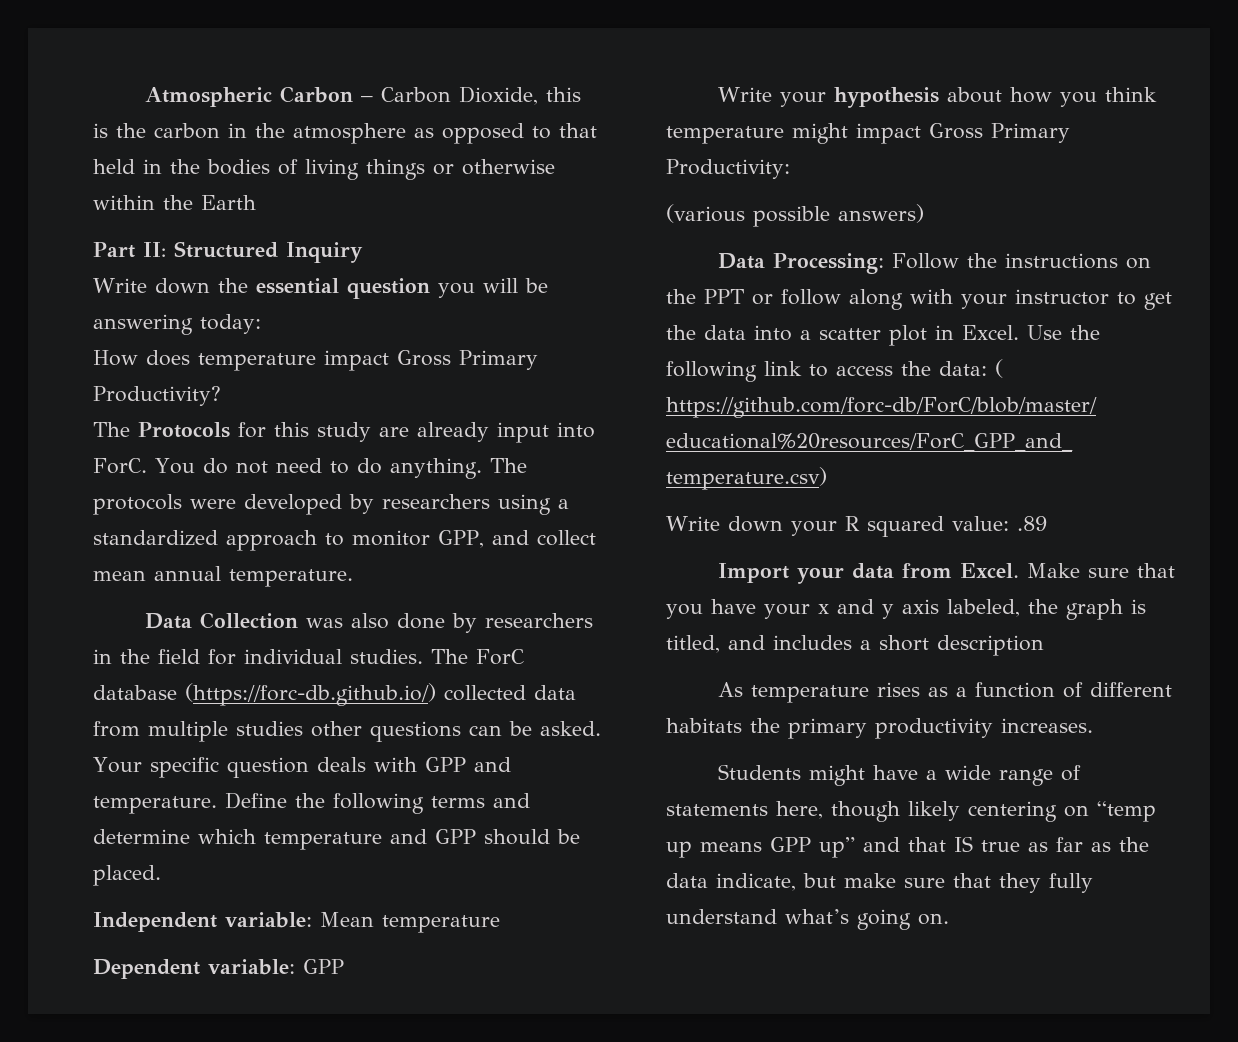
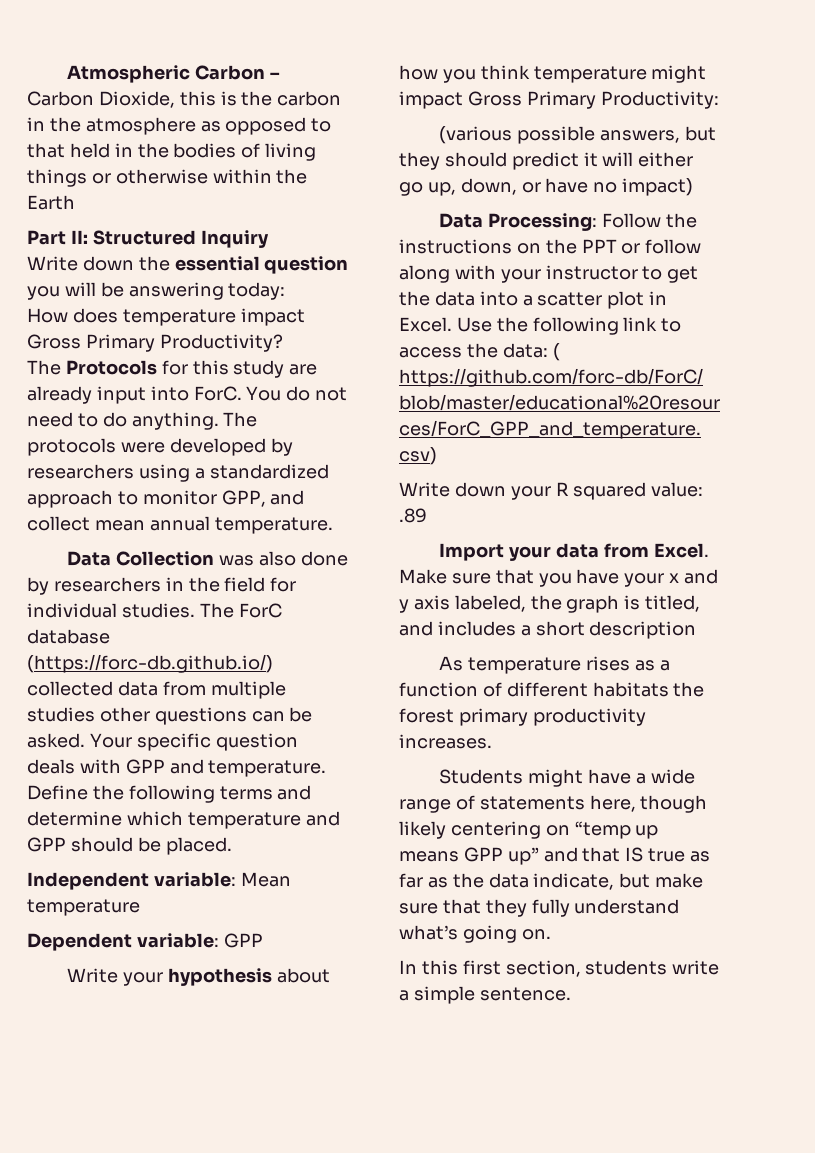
[838,204,924,223] answers) -> [599,126,716,143] [399,152,694,170] [399,178,694,196] answers, but they should predict it will either go up, down, or have no impact)
(780, 725) none -> [399,708,454,723] forest
(949, 919) none -> [399,960,720,977] [399,986,571,1004] // In this first section, students write a simple sentence.

